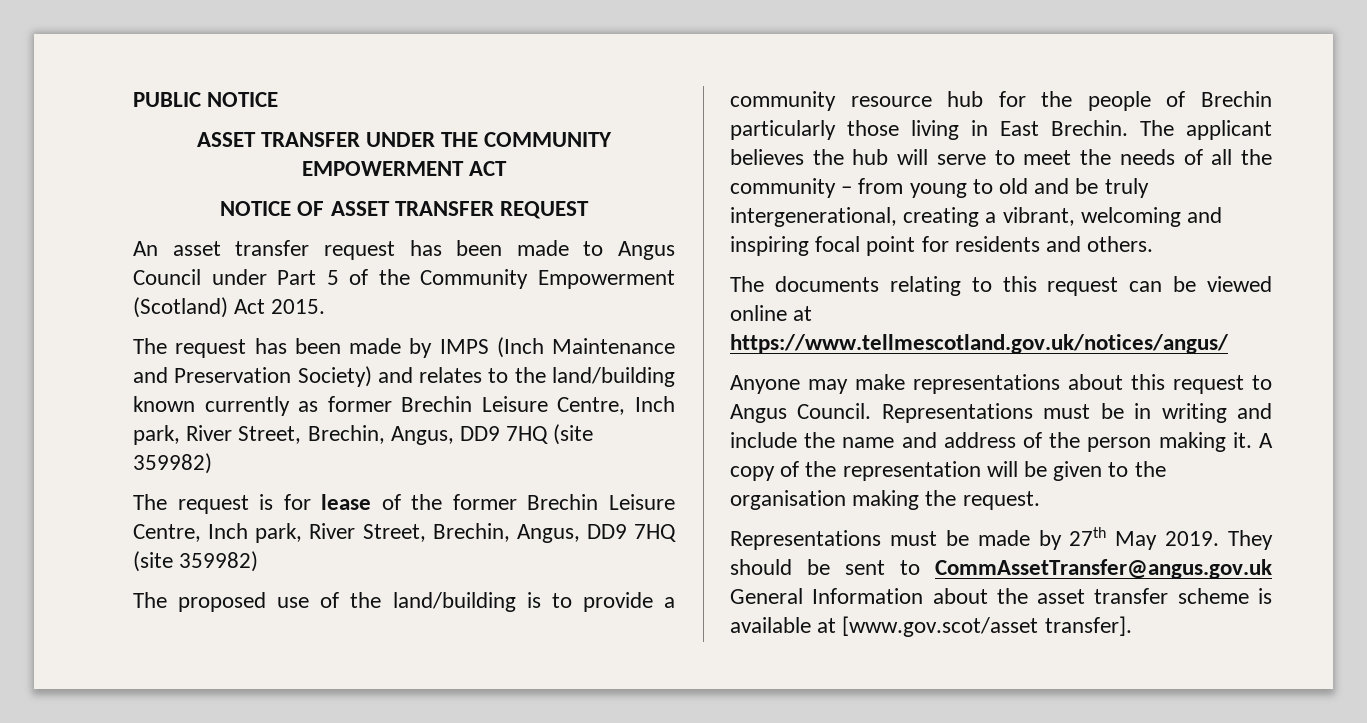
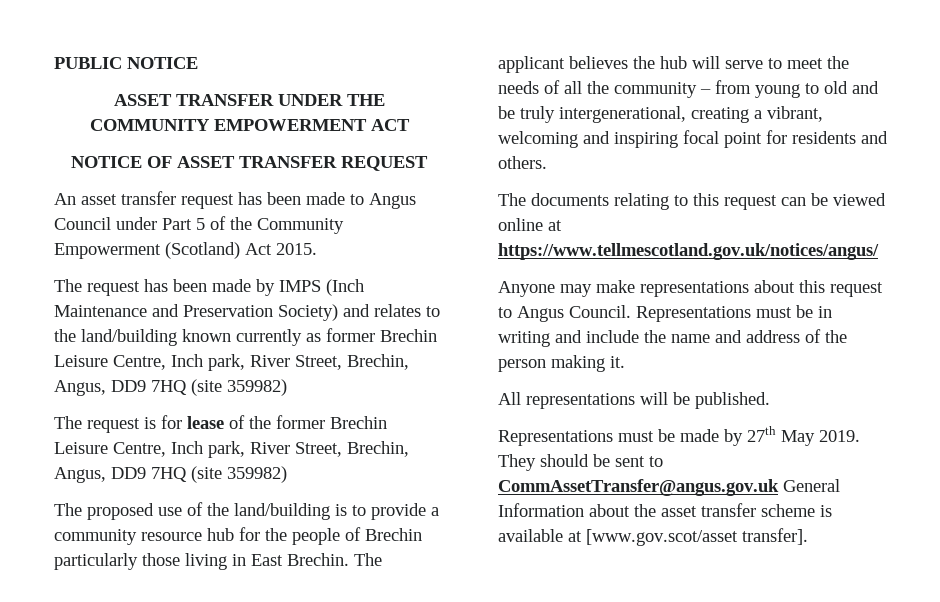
[1259,433,1273,448] [730,461,1166,481] [730,490,1040,510] A copy of the representation will be given to the organisation making the request. -> [498,392,770,409] // All representations will be published.

